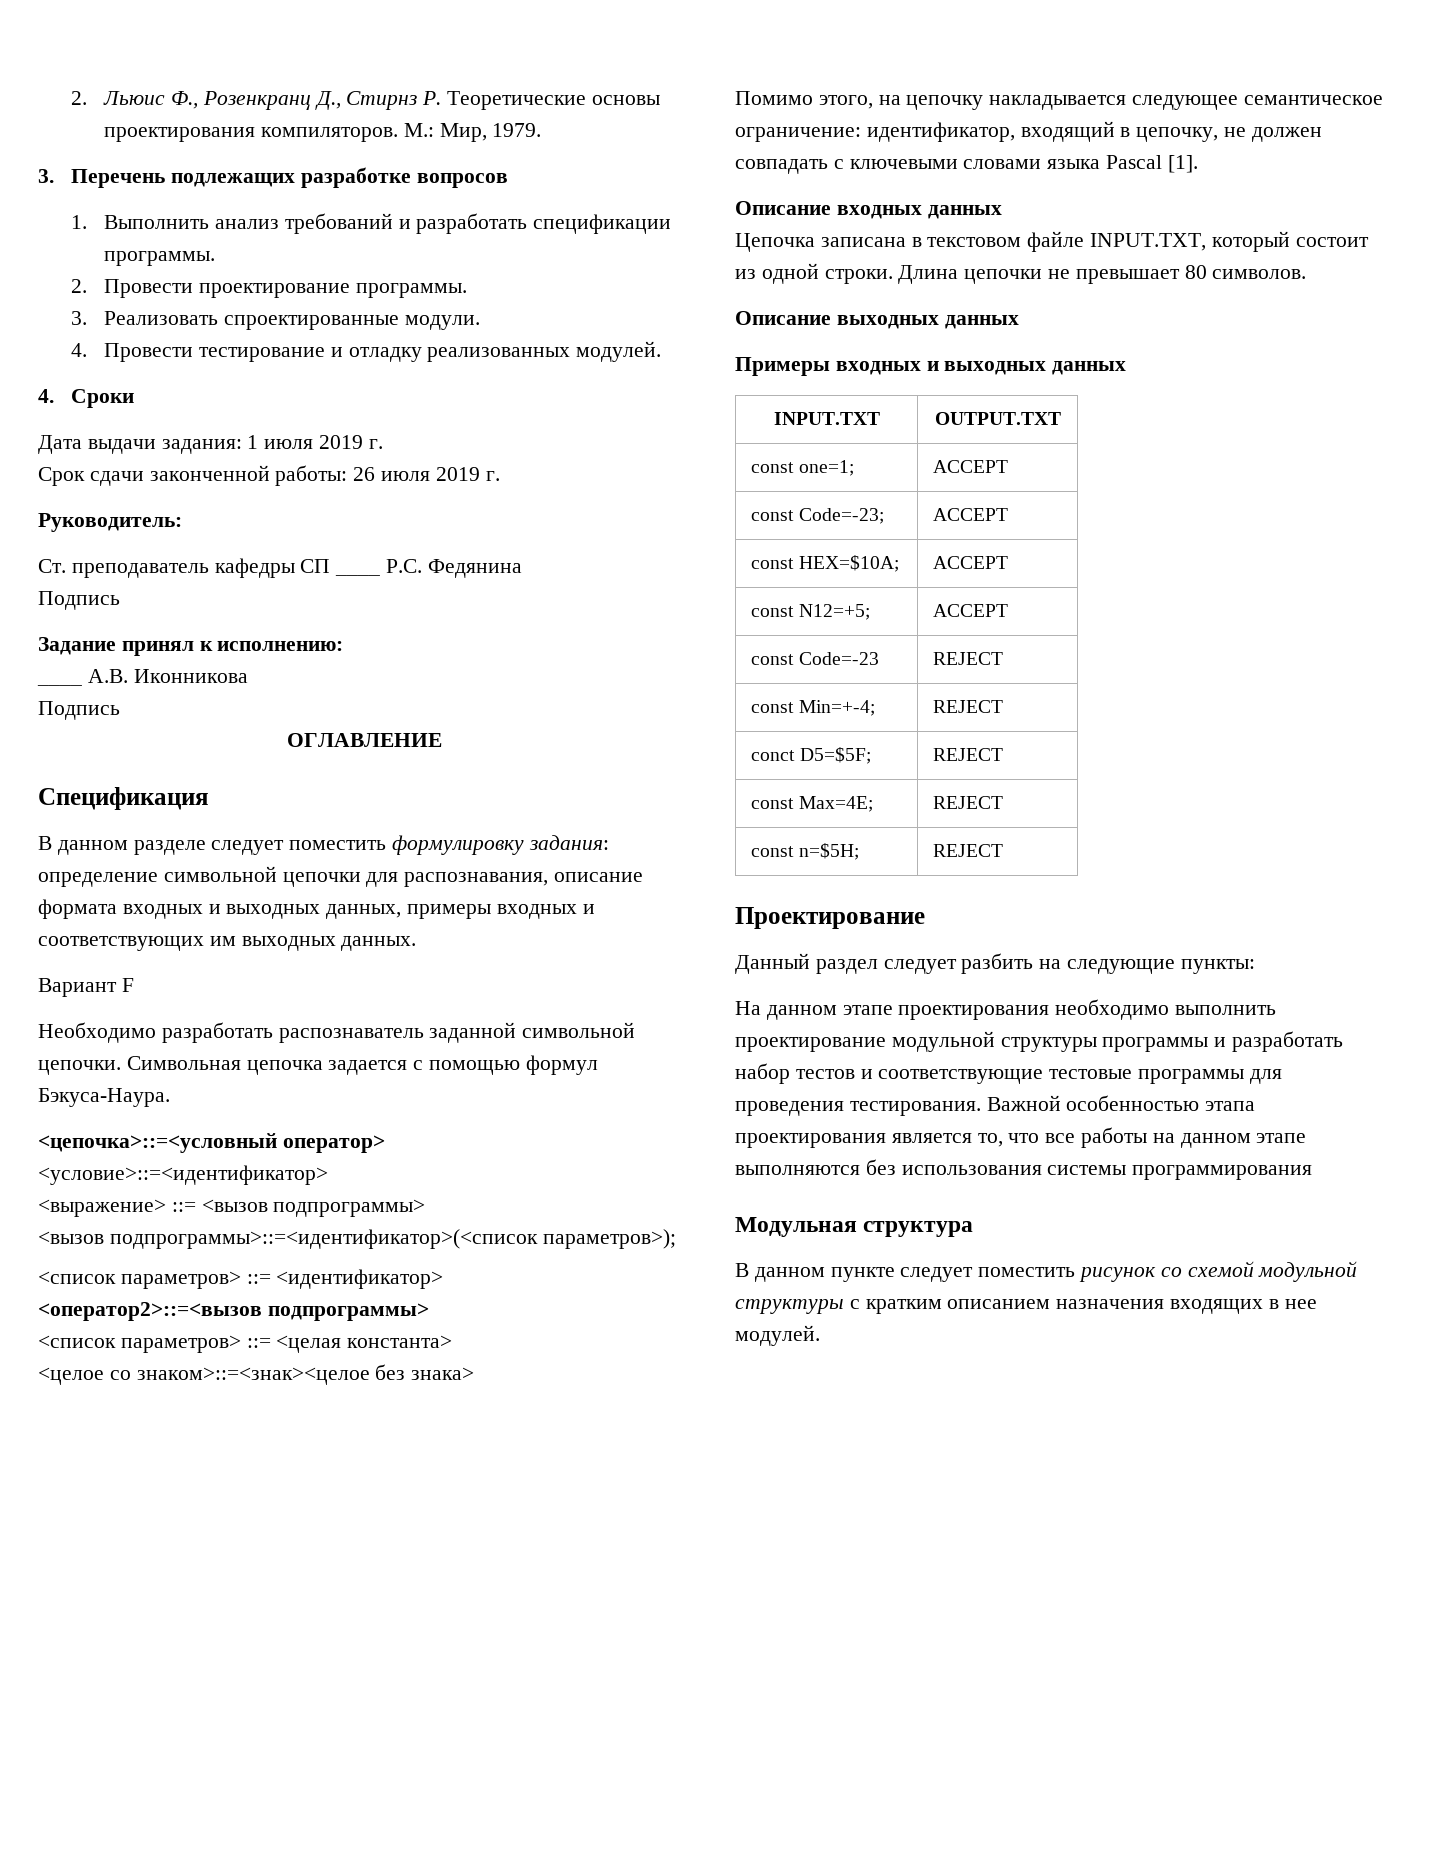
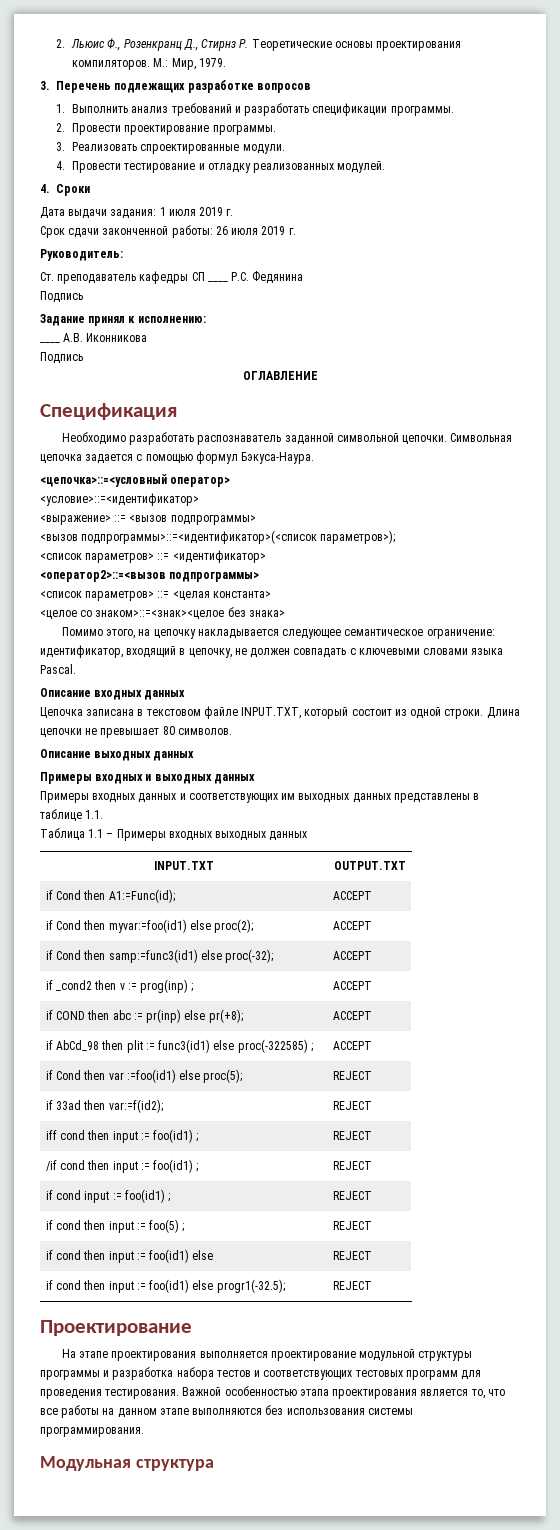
[38,835,609,855] [38,866,644,887] [38,899,595,919] [38,936,417,951] [38,978,134,997] // В данном разделе следует поместить формулировку задания: определение символьной цепочки для распознавания, описание формата входных и выходных данных, примеры входных и соответствующих им выходных данных. // Вариант F -> (177, 411) none
[1106,155,1198,173] Pascal [1]. -> [40,664,76,674] Pascal.
[773,412,880,425] [934,412,1061,425] [751,460,854,476] [933,460,1009,473] [751,508,884,524] [933,508,1009,521] [751,555,899,572] [933,556,1009,569] [751,604,870,620] [933,604,1009,617] [751,652,879,665] [933,652,1004,665] [751,700,875,716] [933,700,1004,713] [751,747,871,764] [933,748,1004,761] [751,796,873,812] [933,796,1004,809] [751,843,859,860] [933,844,1004,857] [735,907,925,929] [735,953,1255,974] // INPUT.TXT | OUTPUT.TXT // const one=1; | ACCEPT // const Code=-23; | ACCEPT // const HEX=$10A; | ACCEPT // const N12=+5; | ACCEPT // const Code=-23 | REJECT // const Min=+-4; | REJECT // conct D5=$5F; | REJECT // const Max=4E; | REJECT // const n=$5H; | REJECT // Проектирование // Данный раздел следует разбить на следующие пункты: -> [40,791,480,803] [40,809,104,822] [40,828,308,841] [154,861,214,870] [333,861,406,870] [45,889,175,903] [332,891,372,900] [45,919,254,933] [332,921,372,930] [45,949,274,963] [332,951,372,960] [45,979,194,993] [332,981,372,990] [45,1009,243,1023] [332,1011,372,1020] [45,1039,313,1053] [332,1041,372,1050] [45,1069,243,1083] [332,1071,372,1080] [45,1099,163,1113] [332,1101,372,1110] [45,1129,199,1143] [332,1131,372,1140] [45,1159,199,1173] [332,1161,372,1170] [45,1189,171,1203] [332,1191,372,1200] [45,1219,185,1233] [332,1221,372,1230] [45,1249,214,1263] [332,1251,372,1260] [45,1279,285,1293] [332,1281,372,1290] [40,1320,192,1336] // Примеры входных данных и соответствующих им выходных данных представлены в таблице 1.1. // Таблица 1.1 – Примеры входных выходных данных // INPUT.TXT | OUTPUT.TXT // if Cond then A1:=Func(id); | ACCEPT // if Cond then myvar:=foo(id1) else proc(2); | ACCEPT // if Cond then samp:=func3(id1) else proc(-32); | ACCEPT // if _cond2 then v := prog(inp) ; | ACCEPT // if COND then abc := pr(inp) else pr(+8); | ACCEPT // if AbCd_98 then plit := func3(id1) else proc(-322585) ; | ACCEPT // if Cond then var :=foo(id1) else proc(5); | REJECT // if 33ad then var:=f(id2); | REJECT // iff cond then input := foo(id1) ; | REJECT // /if cond then input := foo(id1) ; | REJECT // if cond input := foo(id1) ; | REJECT // if cond then input := foo(5) ; | REJECT // if cond then input := foo(id1) else | REJECT // if cond then input := foo(id1) else progr1(-32.5); | REJECT // Проектирование
[766,1005,837,1020] данном -> (76, 1353) none
[1055,999,1277,1020] необходимо выполнить -> [199,1351,268,1358] выполняется
[1232,1031,1344,1052] [735,1063,1245,1084] разработать набор тестов и соответствующие тестовые программы -> [112,1367,458,1380] разработка набора тестов и соответствующих тестовых программ
[1132,1165,1313,1180] программирования -> [40,1427,144,1437] программирования.
[735,1261,1358,1282] [735,1299,1317,1314] [735,1325,820,1346] // В данном пункте следует поместить рисунок со схемой модульной структуры с кратким описанием назначения входящих в нее модулей. -> (214, 1465) none

